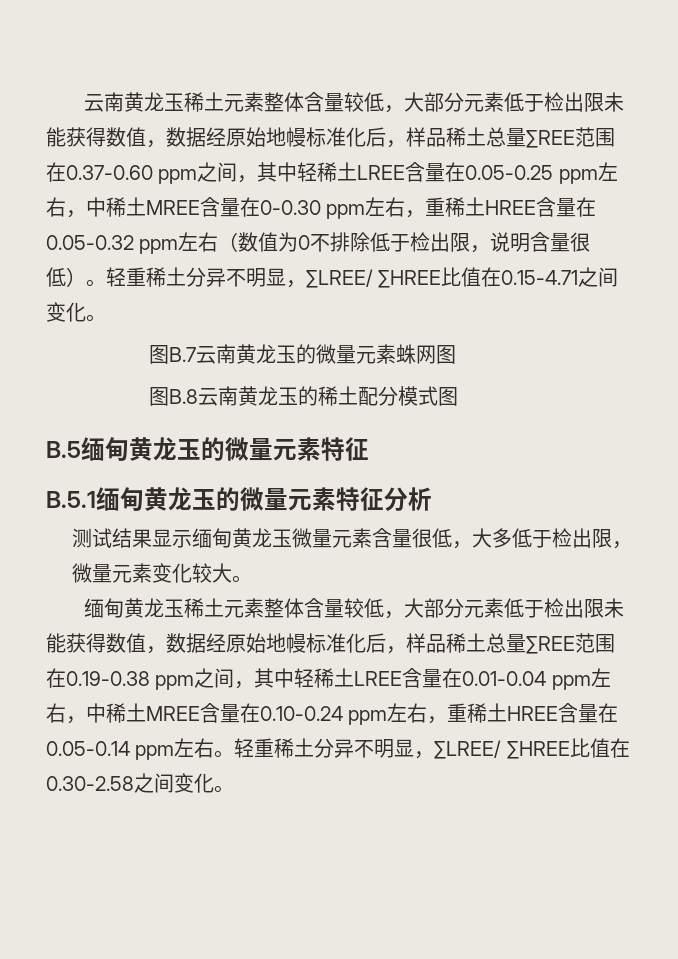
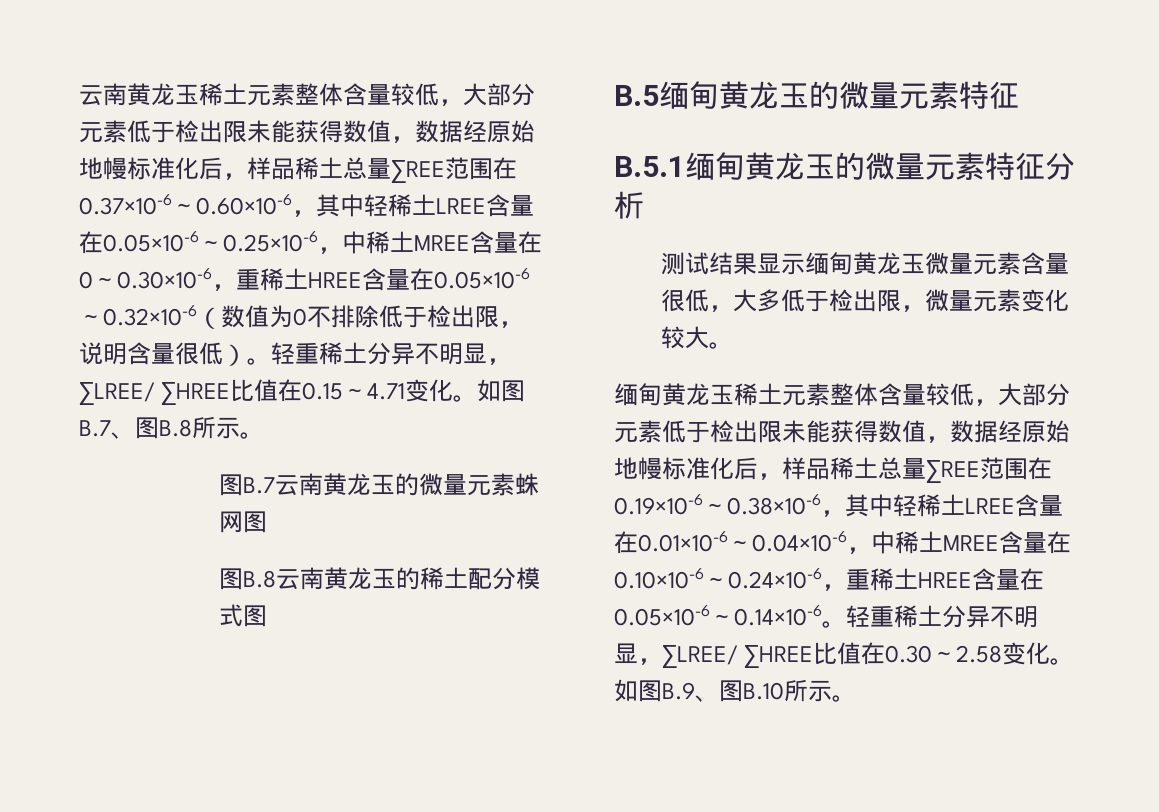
[66,162,618,184] [46,197,597,219] [46,232,219,254] 0.37-0.60 ppm之间，其中轻稀土LREE含量在0.05-0.25 ppm左右，中稀土MREE含量在0-0.30 ppm左右，重稀土HREE含量在0.05-0.32 ppm左右 -> [79,194,534,217] [79,231,542,254] [79,268,530,291] [79,305,197,326] 0.37×10-6～0.60×10-6，其中轻稀土LREE含量在0.05×10-6～0.25×10-6，中稀土MREE含量在0～0.30×10-6，重稀土HREE含量在0.05×10-6～0.32×10-6
[501,267,619,287] [46,302,106,322] 0.15-4.71之间变化。 -> [302,379,526,402] [79,416,264,439] 0.15～4.71变化。如图B.7、图B.8所示。
[66,668,611,690] [46,703,619,725] [46,738,630,760] [46,773,214,793] 0.19-0.38 ppm之间，其中轻稀土LREE含量在0.01-0.04 ppm左右，中稀土MREE含量在0.10-0.24 ppm左右，重稀土HREE含量在0.05-0.14 ppm左右。轻重稀土分异不明显，∑LREE/ ∑HREE比值在0.30-2.58之间变化 -> [614,494,1063,517] [614,531,1071,554] [614,568,1044,591] [614,605,1038,628] [614,642,1075,668] [614,679,832,702] 0.19×10-6～0.38×10-6，其中轻稀土LREE含量在0.01×10-6～0.04×10-6，中稀土MREE含量在0.10×10-6～0.24×10-6，重稀土HREE含量在0.05×10-6～0.14×10-6。轻重稀土分异不明显，∑LREE/ ∑HREE比值在0.30～2.58变化。如图B.9、图B.10所示

